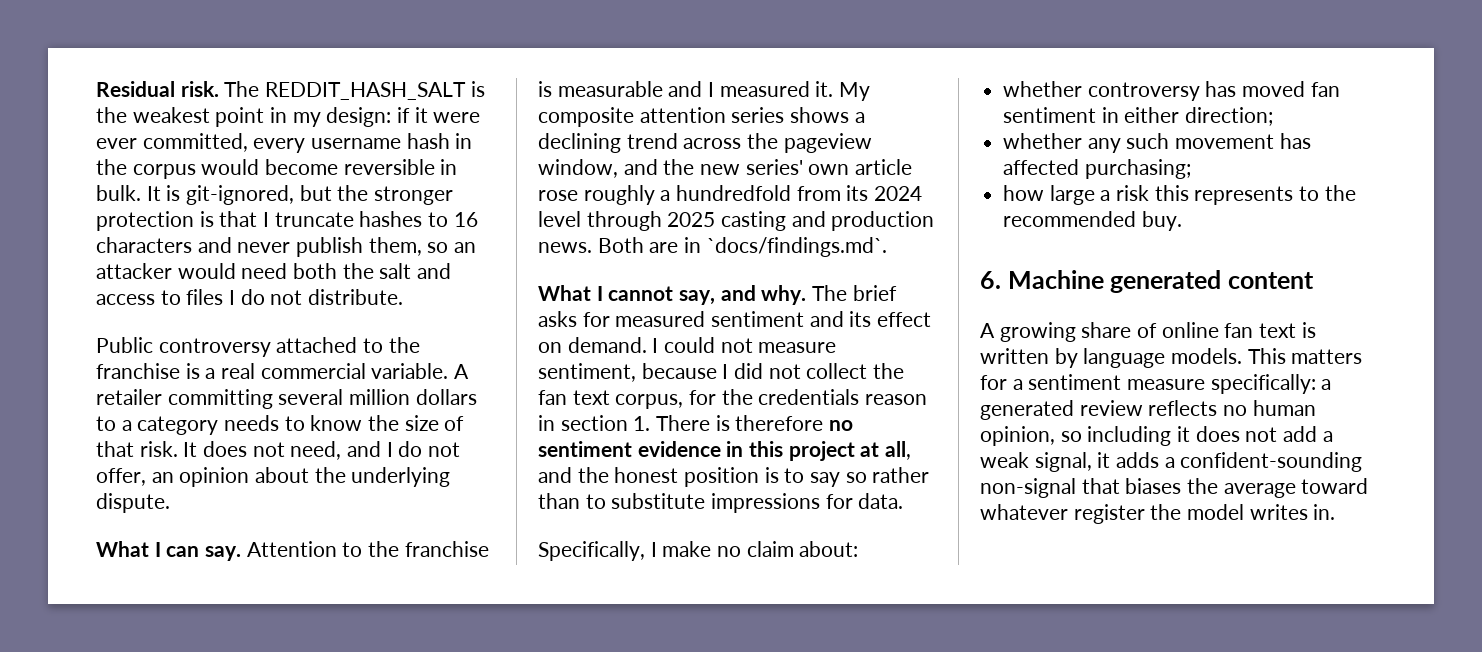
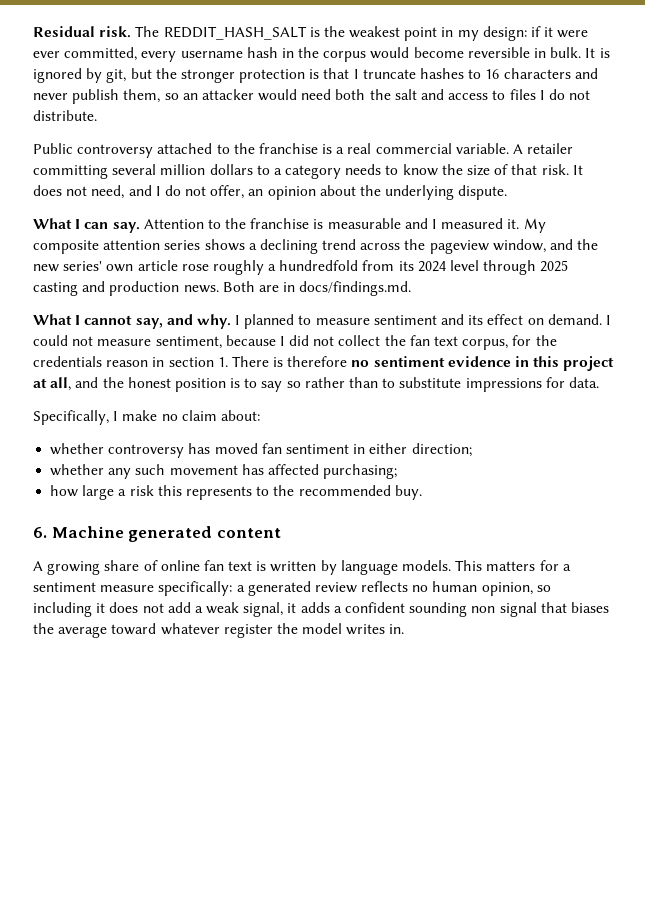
[186,185,295,205] git-ignored, -> [33,68,127,83] ignored by git,
[706,237,887,257] `docs/findings.md`. -> [299,281,412,296] docs/findings.md.
[812,285,897,301] [538,311,706,327] The brief asks for measured -> [235,314,370,329] I planned to measure
[1180,452,1363,472] [980,478,1076,498] confident-sounding non-signal -> [345,602,537,617] confident sounding non signal

